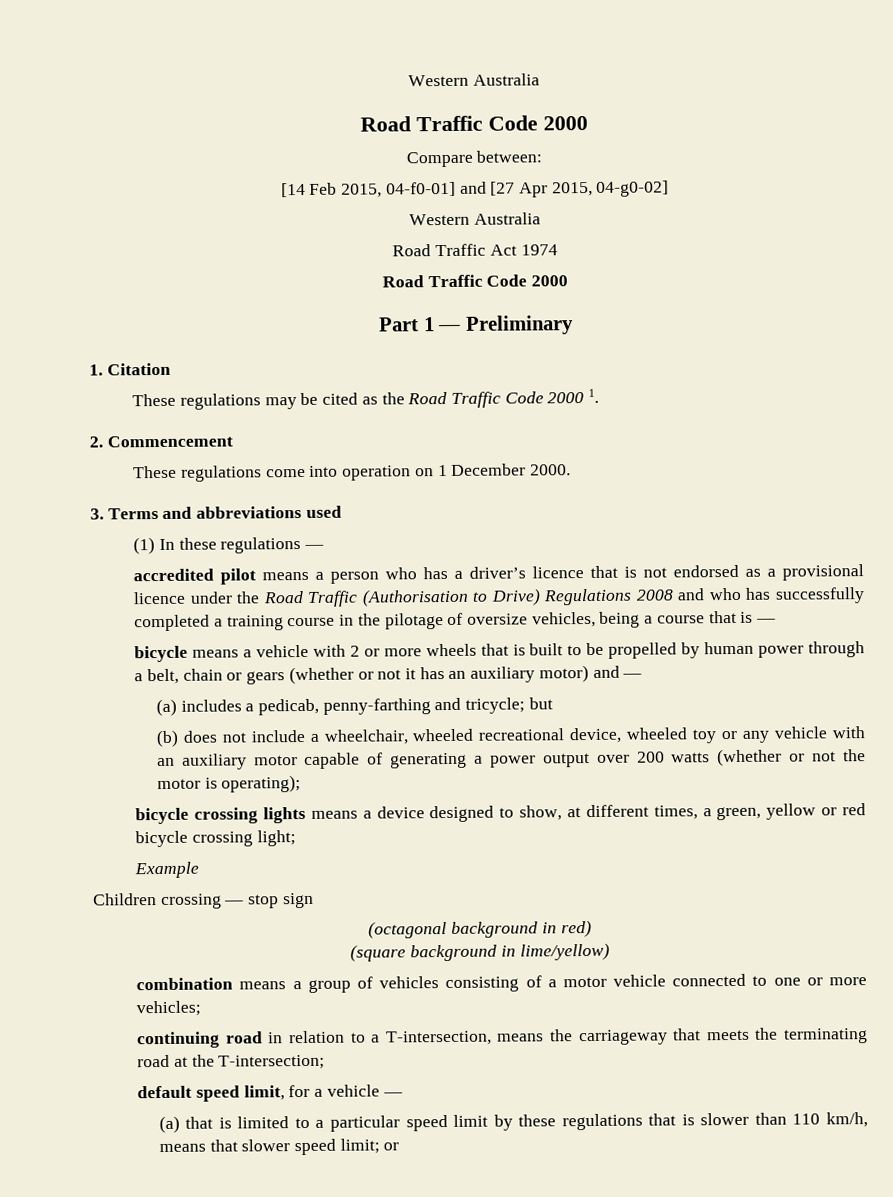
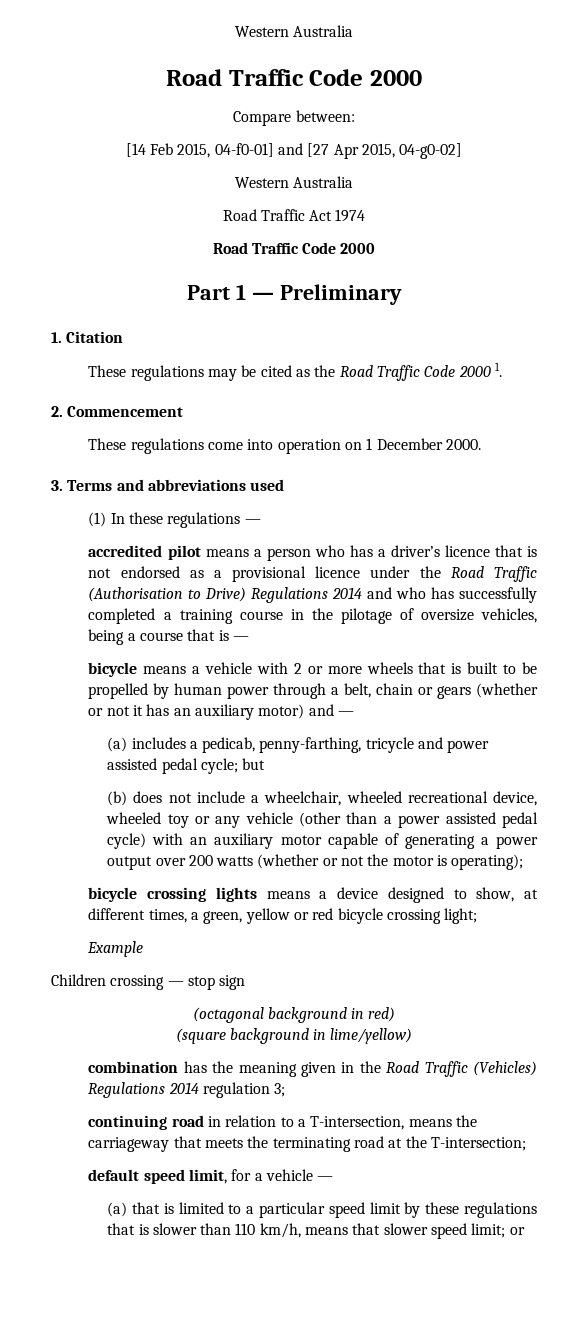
[635,589,674,601] 2008 -> [332,587,363,599] 2014
[322,697,526,715] penny-farthing and tricycle; -> [259,737,490,753] [107,758,238,774] penny-farthing, tricycle and power assisted pedal cycle;
(828, 732) none -> [299,812,539,828] [107,833,147,849] (other than a power assisted pedal cycle)
[239,973,868,993] [136,1000,202,1017] means a group of vehicles consisting of a motor vehicle connected to one or more vehicles; -> [183,1061,537,1077] [88,1082,286,1098] has the meaning given in the Road Traffic (Vehicles) Regulations 2014 regulation 3;

